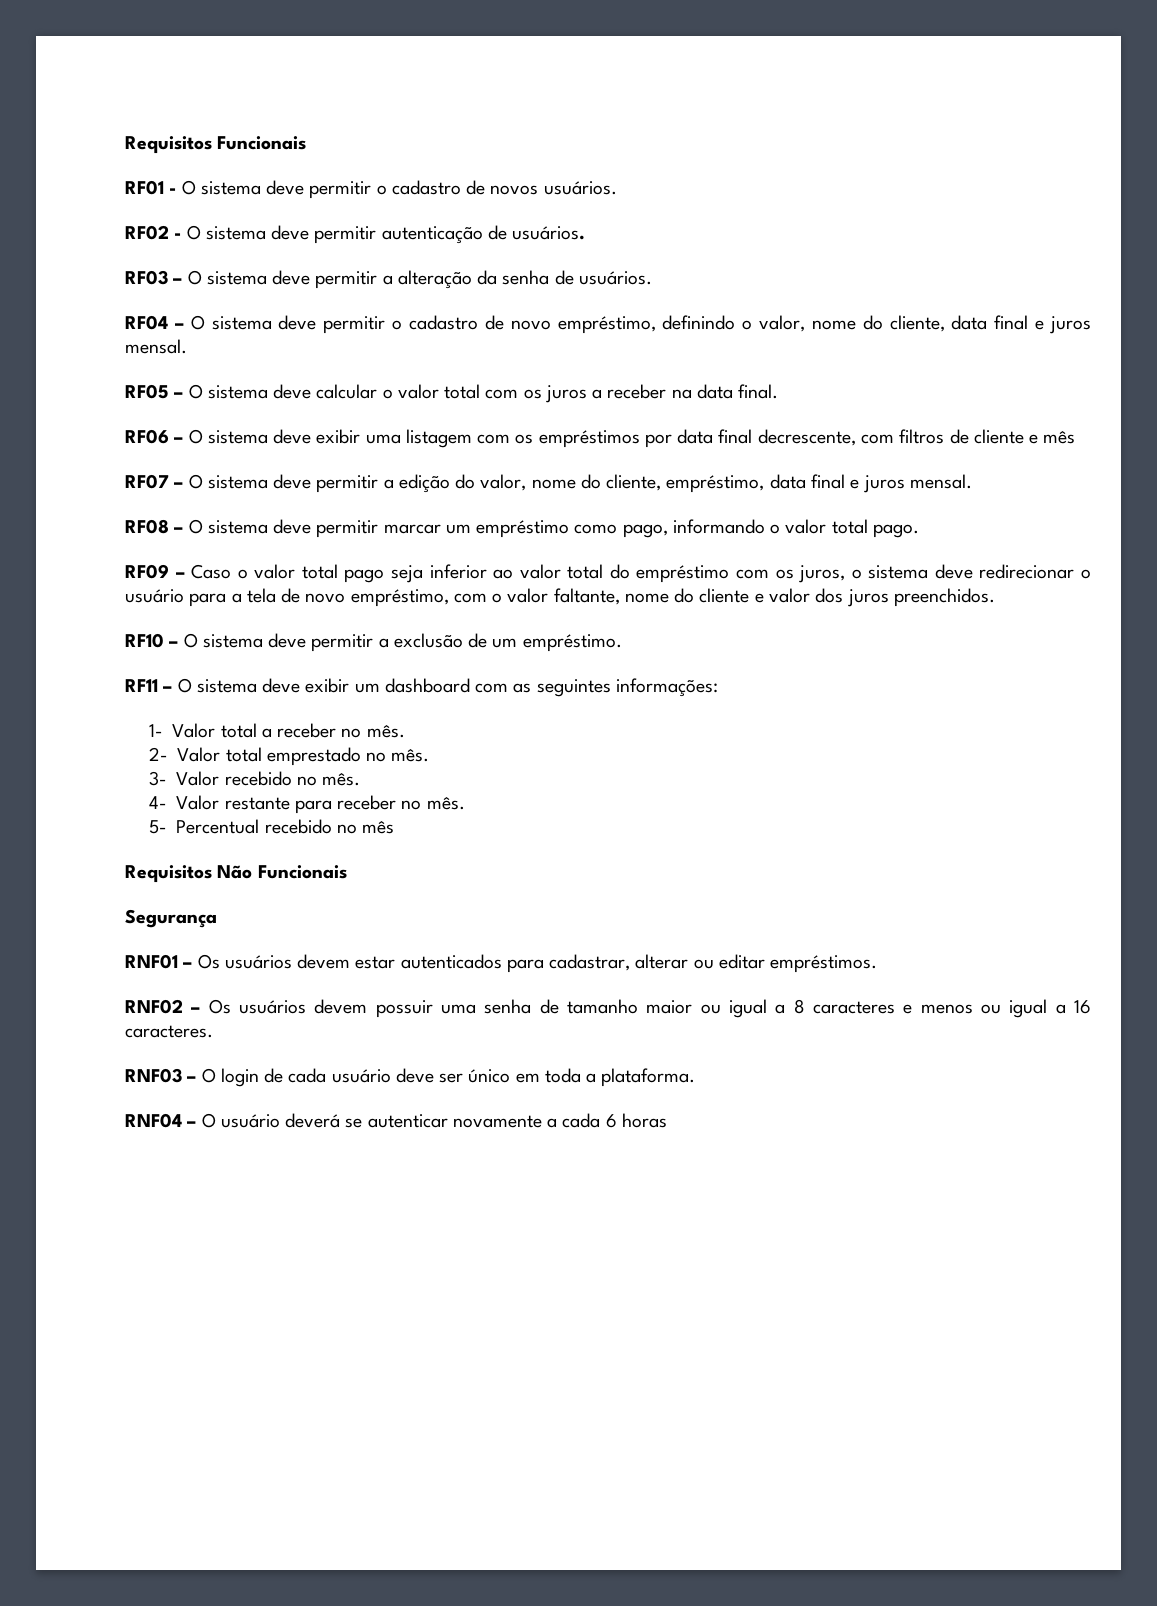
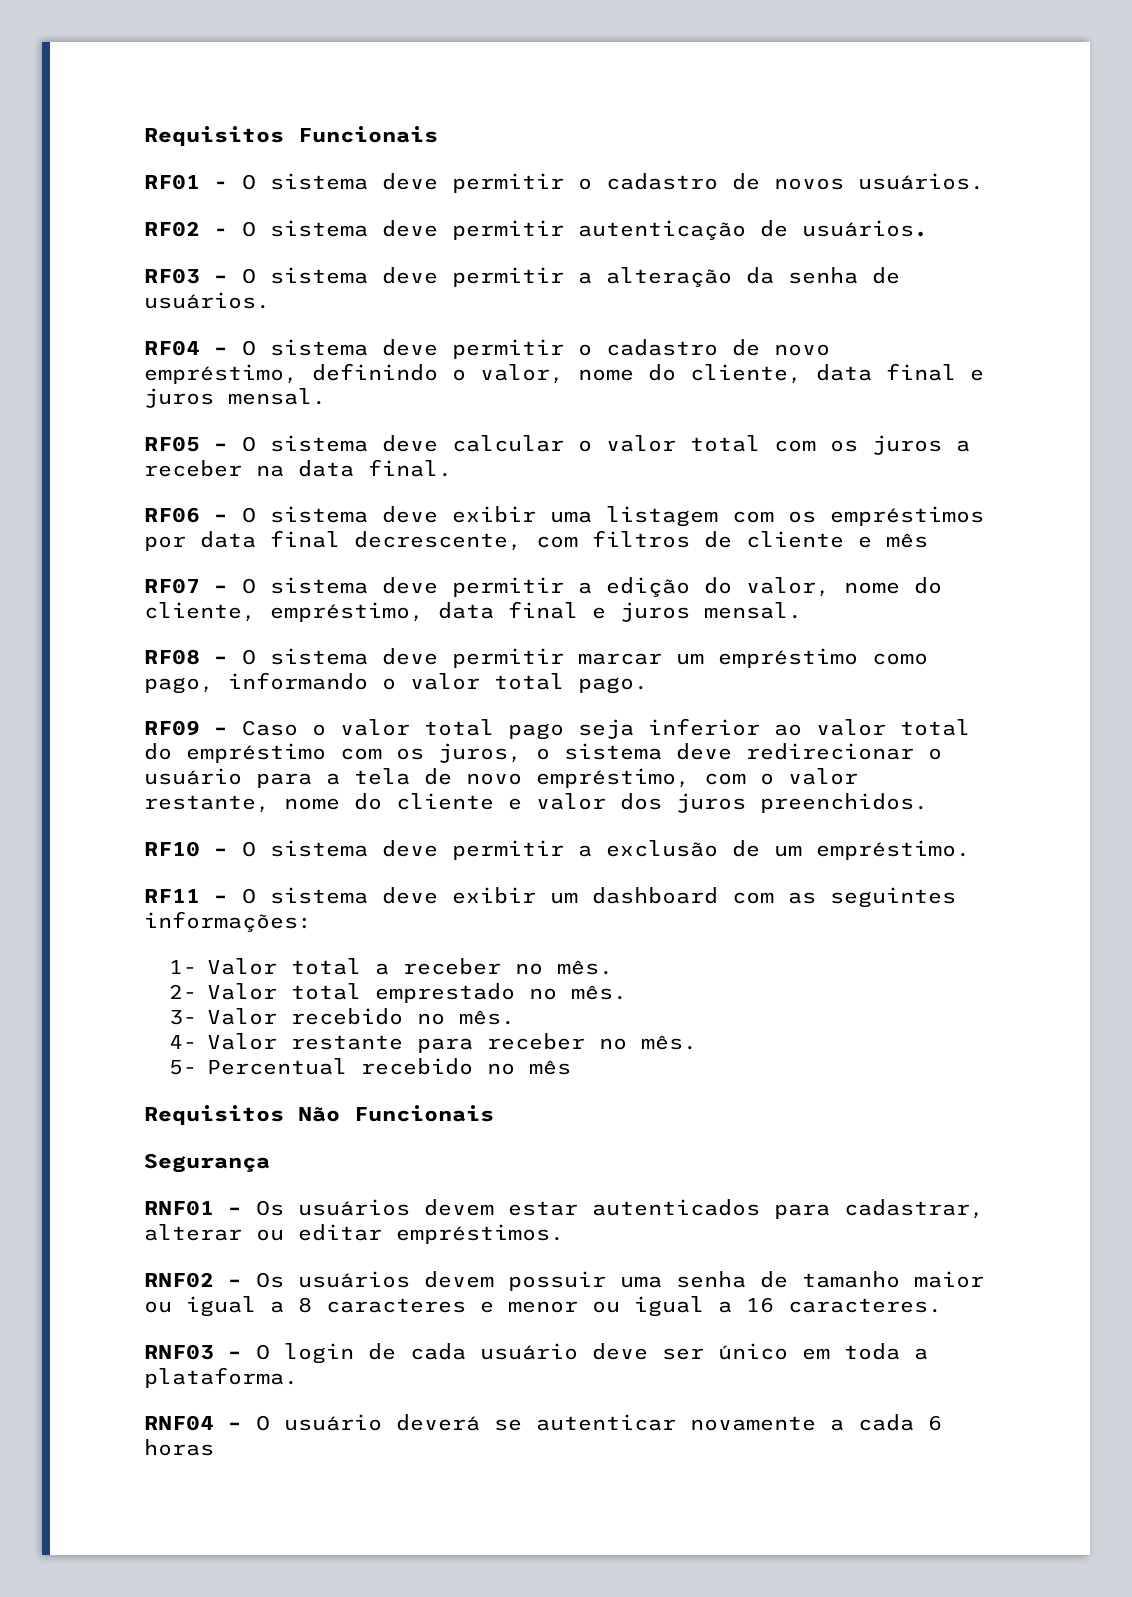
[553,588,620,605] faltante, -> [144,795,270,813] restante,
[920,1004,973,1014] menos -> [508,1301,578,1313] menor

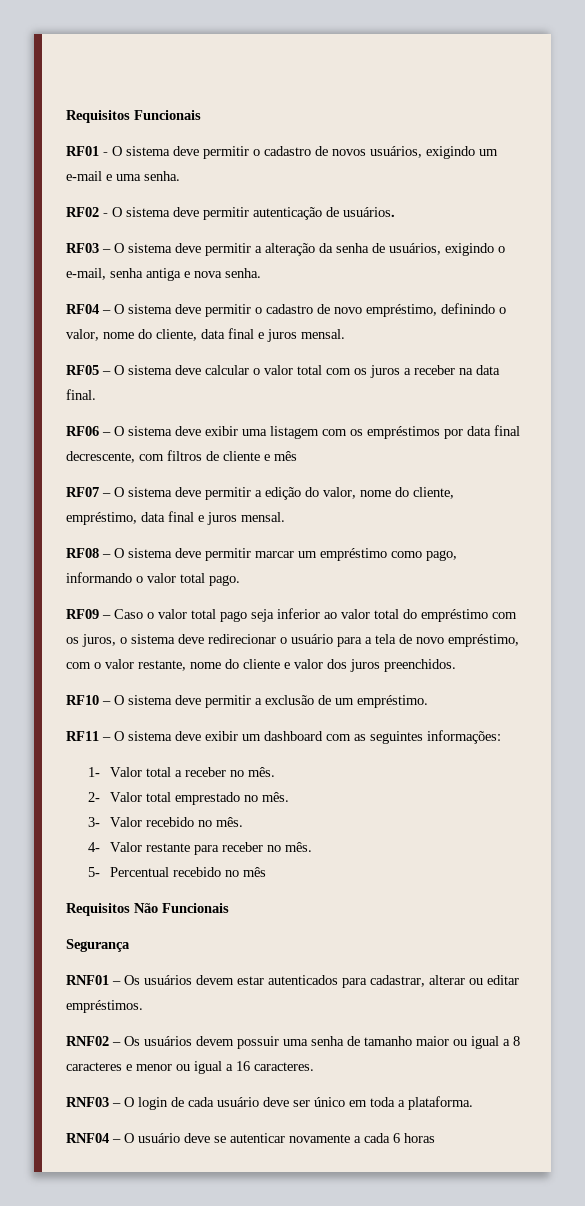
[858,173,984,190] usuários. -> [370,146,498,159] [66,171,180,181] usuários, exigindo um e-mail e uma senha.
[144,292,270,309] usuários. -> [389,243,505,256] [66,268,261,281] usuários, exigindo o e-mail, senha antiga e nova senha.
[396,1414,480,1431] deverá -> [184,1133,210,1143] deve

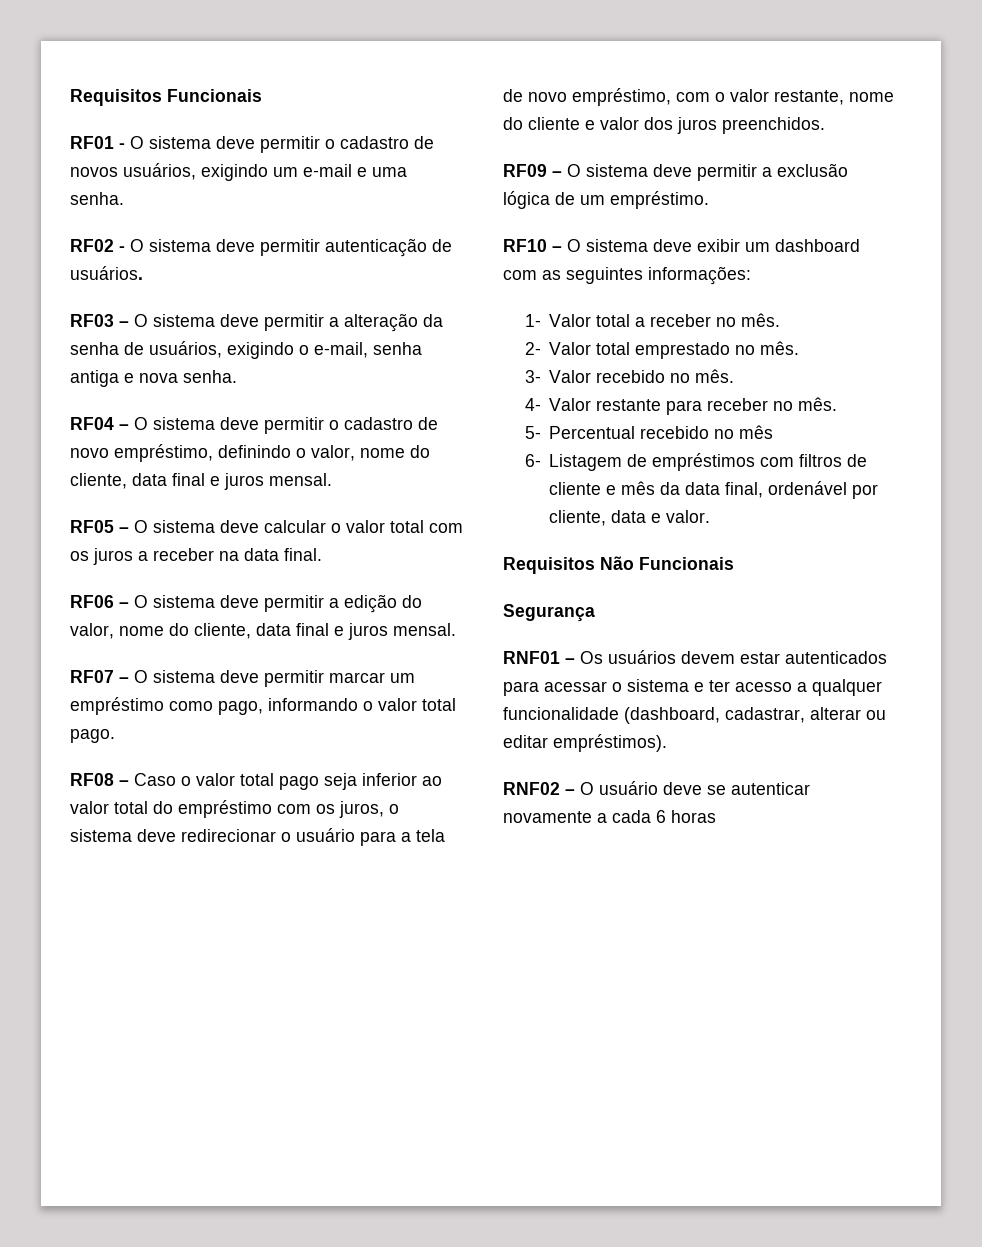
[205,425,520,439] [66,450,297,463] [66,487,201,497] exibir uma listagem com os empréstimos por data final decrescente, com filtros de cliente e mês // RF07 – O sistema deve -> (259, 601) none
[66,511,285,525] [66,548,99,558] empréstimo, data final e juros mensal. // RF08 -> [256,623,456,640] [70,670,114,683] data final e juros mensal. // RF07
[66,609,99,619] RF09 -> [70,773,114,786] RF08
[66,695,99,705] RF10 -> [503,164,547,177] RF09
(314, 700) none -> [503,191,550,209] lógica
[66,731,99,741] RF11 -> [503,239,547,252] RF10
(266, 872) none -> [524,453,868,471] [549,481,879,499] [549,510,711,526] // 6- Listagem de empréstimos com filtros de cliente e mês da data final, ordenável por cliente, data e valor.
(367, 983) none -> [544,679,882,696] [503,707,720,724] acessar o sistema e ter acesso a qualquer funcionalidade (dashboard,
[66,1000,143,1013] empréstimos. -> [553,734,667,752] empréstimos).
[124,1036,520,1049] [66,1061,314,1074] [66,1096,473,1110] [66,1133,121,1143] Os usuários devem possuir uma senha de tamanho maior ou igual a 8 caracteres e menor ou igual a 16 caracteres. // RNF03 – O login de cada usuário deve ser único em toda a plataforma. // RNF04 – -> (575, 792) none

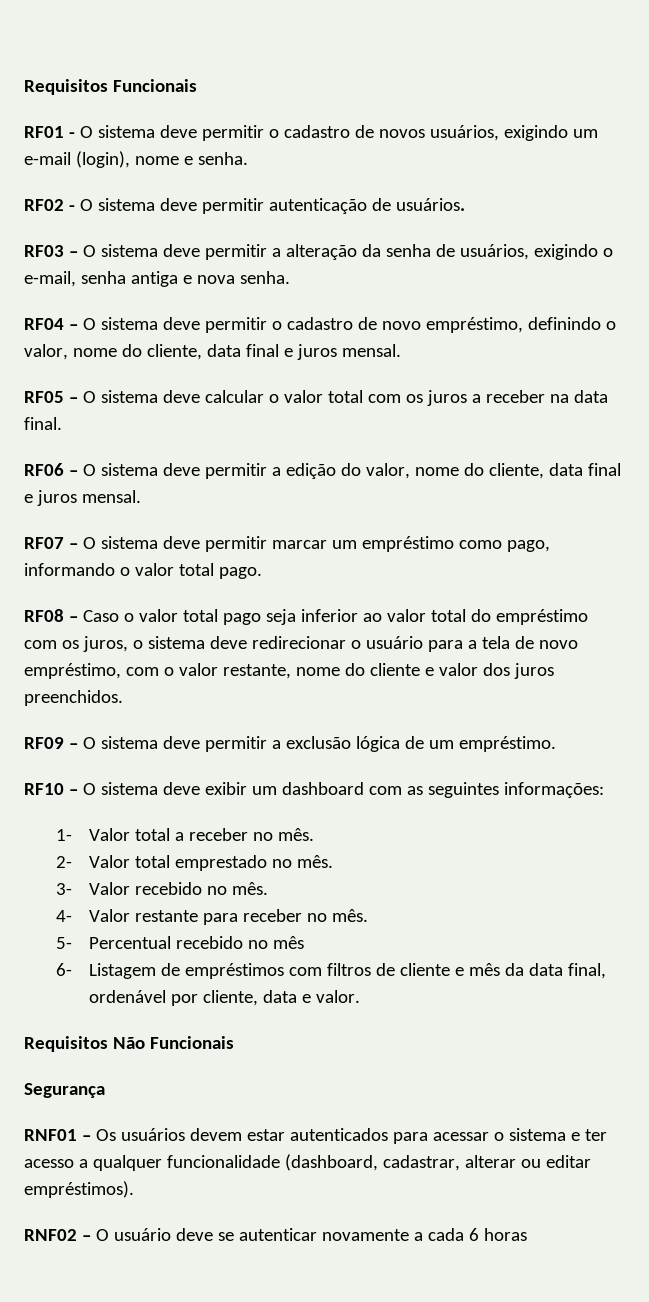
[357,167,407,177] e uma -> [75,151,193,168] (login), nome e

